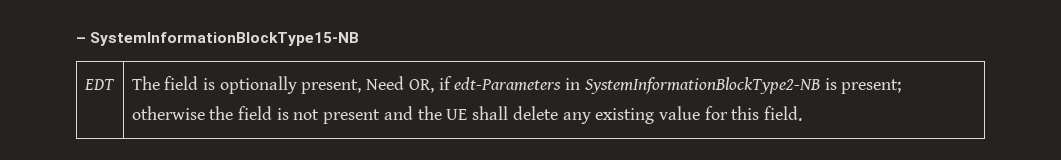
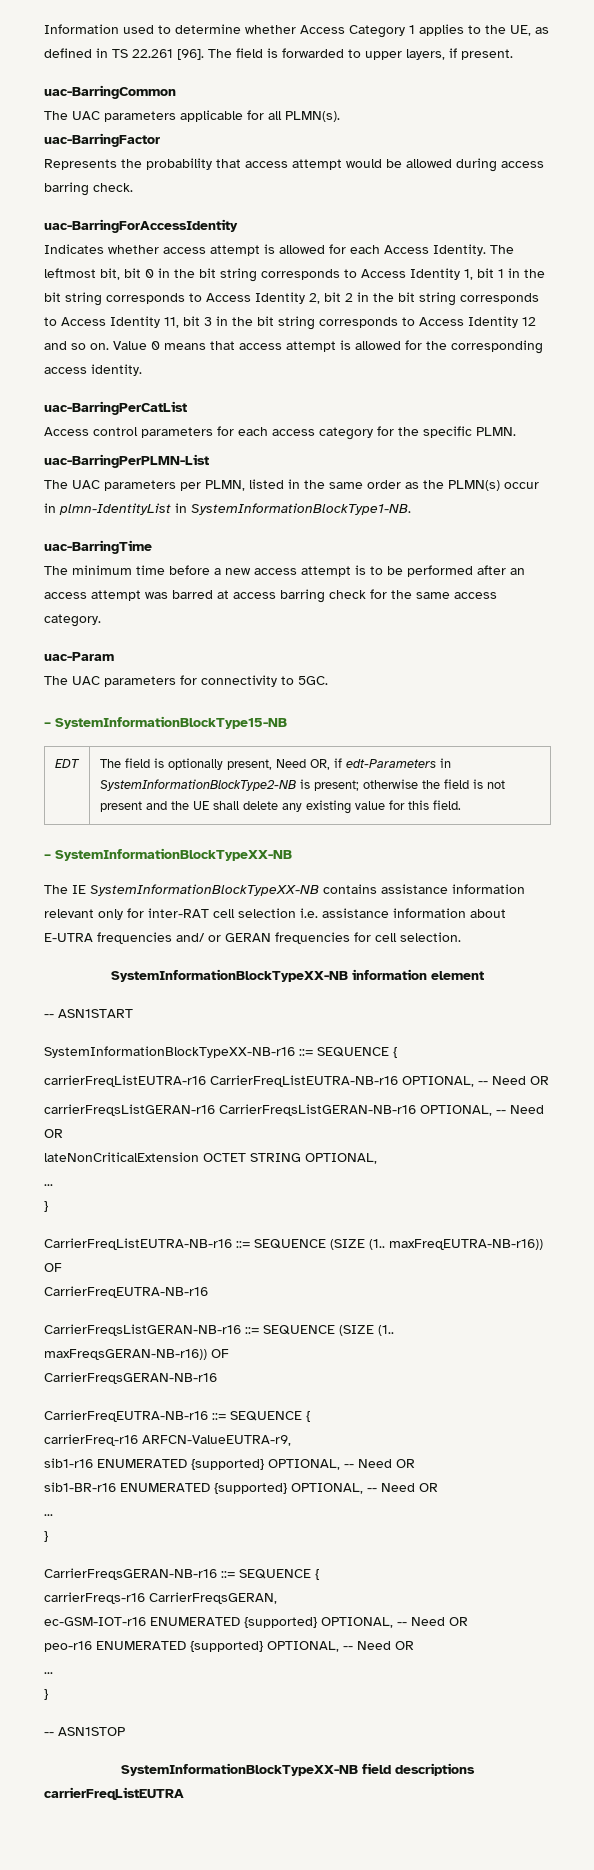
(76, 40) none -> [44,24,549,38] [44,48,513,60] [44,85,176,99] [44,110,340,122] [44,133,160,147] [44,158,544,172] [44,182,133,196] [44,219,238,233] [44,244,514,256] [44,268,545,282] [44,292,539,306] [44,316,536,330] [44,340,543,354] [44,364,142,376] [44,401,187,415] [44,426,516,440] [44,454,209,468] [44,479,539,491] [44,503,411,515] [44,540,152,554] [44,565,525,577] [44,589,497,603] [44,614,101,627] [44,652,114,661] [44,675,328,687] Information used to determine whether Access Category 1 applies to the UE, as defined in TS 22.261 [96]. The field is forwarded to upper layers, if present. // uac-BarringCommon // The UAC parameters applicable for all PLMN(s). // uac-BarringFactor // Represents the probability that access attempt would be allowed during access barring check. // uac-BarringForAccessIdentity // Indicates whether access attempt is allowed for each Access Identity. The leftmost bit, bit 0 in the bit string corresponds to Access Identity 1, bit 1 in the bit string corresponds to Access Identity 2, bit 2 in the bit string corresponds to Access Identity 11, bit 3 in the bit string corresponds to Access Identity 12 and so on. Value 0 means that access attempt is allowed for the corresponding access identity. // uac-BarringPerCatList // Access control parameters for each access category for the specific PLMN. // uac-BarringPerPLMN-List // The UAC parameters per PLMN, listed in the same order as the PLMN(s) occur in plmn-IdentityList in SystemInformationBlockType1-NB. // uac-BarringTime // The minimum time before a new access attempt is to be performed after an access attempt was barred at access barring check for the same access category. // uac-Param // The UAC parameters for connectivity to 5GC. //
(803, 113) none -> [44,848,292,861] [44,884,525,896] [44,908,506,920] [44,932,461,944] [111,969,484,982] [44,1009,133,1018] [44,1046,397,1058] [44,1075,549,1087] [44,1104,544,1116] [44,1129,63,1138] [44,1152,377,1164] [44,1184,53,1186] [44,1201,48,1212] [44,1238,543,1250] [44,1263,62,1272] [44,1286,208,1298] [44,1324,394,1336] [44,1349,229,1360] [44,1372,217,1384] [44,1410,310,1422] [44,1434,291,1446] [44,1458,415,1470] [44,1482,438,1494] [44,1514,53,1516] [44,1531,48,1542] [44,1568,319,1580] [44,1592,277,1604] [44,1617,468,1628] [44,1641,414,1652] [44,1672,53,1674] [44,1689,48,1700] [44,1727,125,1736] [121,1763,475,1776] [44,1787,184,1800] // – SystemInformationBlockTypeXX-NB // The IE SystemInformationBlockTypeXX-NB contains assistance information relevant only for inter-RAT cell selection i.e. assistance information about E-UTRA frequencies and/ or GERAN frequencies for cell selection. // SystemInformationBlockTypeXX-NB information element // -- ASN1START // SystemInformationBlockTypeXX-NB-r16 ::= SEQUENCE { // carrierFreqListEUTRA-r16 CarrierFreqListEUTRA-NB-r16 OPTIONAL, -- Need OR // carrierFreqsListGERAN-r16 CarrierFreqsListGERAN-NB-r16 OPTIONAL, -- Need OR // lateNonCriticalExtension OCTET STRING OPTIONAL, // ... // } // CarrierFreqListEUTRA-NB-r16 ::= SEQUENCE (SIZE (1.. maxFreqEUTRA-NB-r16)) OF // CarrierFreqEUTRA-NB-r16 // CarrierFreqsListGERAN-NB-r16 ::= SEQUENCE (SIZE (1.. maxFreqsGERAN-NB-r16)) OF // CarrierFreqsGERAN-NB-r16 // CarrierFreqEUTRA-NB-r16 ::= SEQUENCE { // carrierFreq-r16 ARFCN-ValueEUTRA-r9, // sib1-r16 ENUMERATED {supported} OPTIONAL, -- Need OR // sib1-BR-r16 ENUMERATED {supported} OPTIONAL, -- Need OR // ... // } // CarrierFreqsGERAN-NB-r16 ::= SEQUENCE { // carrierFreqs-r16 CarrierFreqsGERAN, // ec-GSM-IOT-r16 ENUMERATED {supported} OPTIONAL, -- Need OR // peo-r16 ENUMERATED {supported} OPTIONAL, -- Need OR // ... // } // -- ASN1STOP // SystemInformationBlockTypeXX-NB field descriptions // carrierFreqListEUTRA

